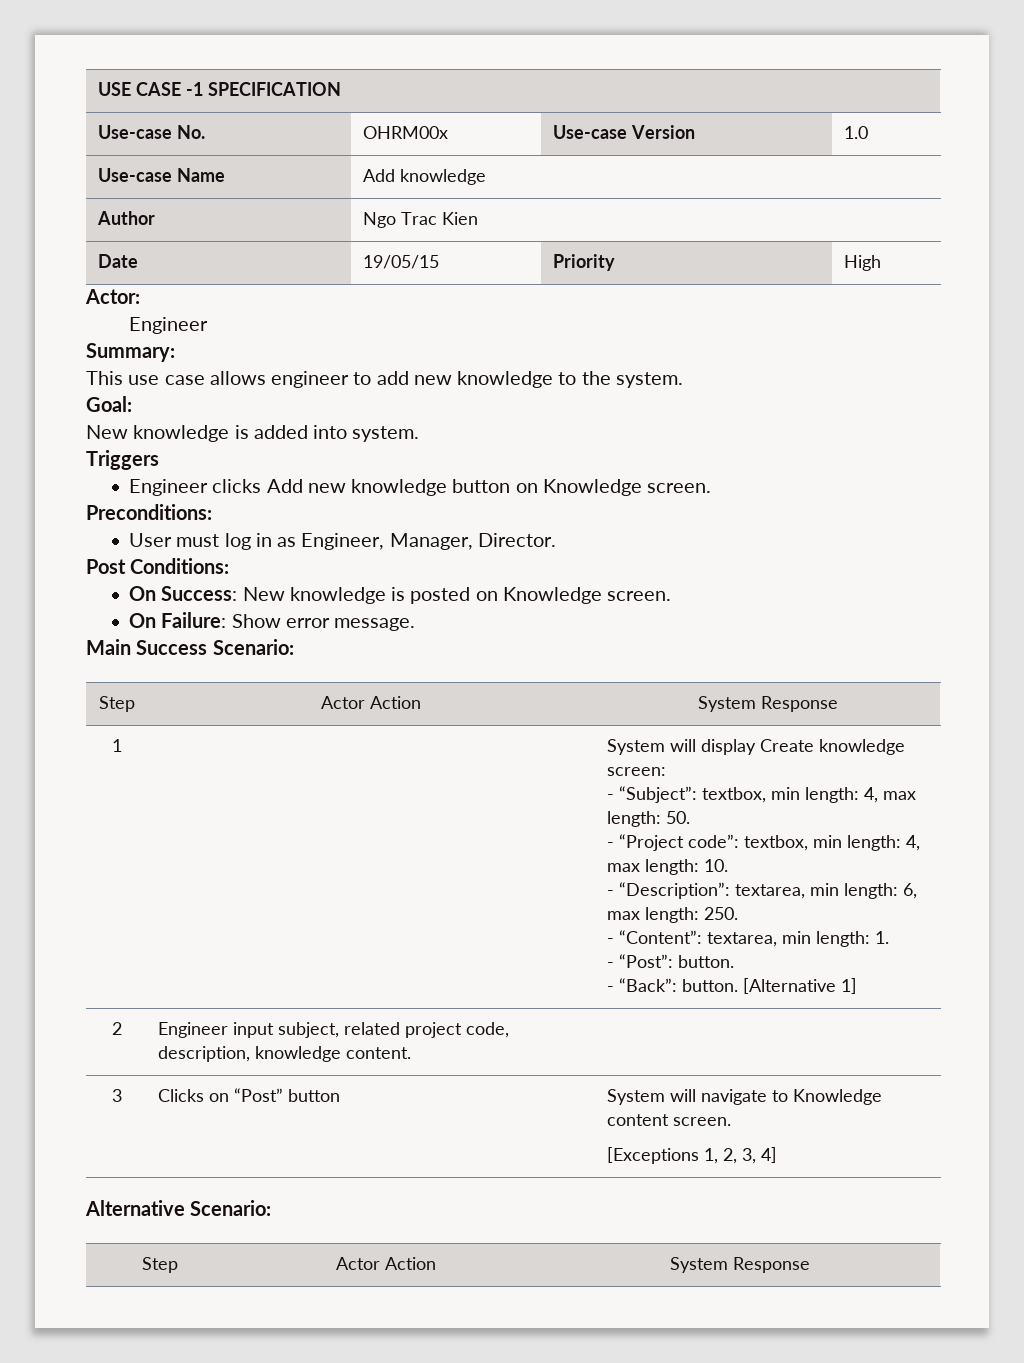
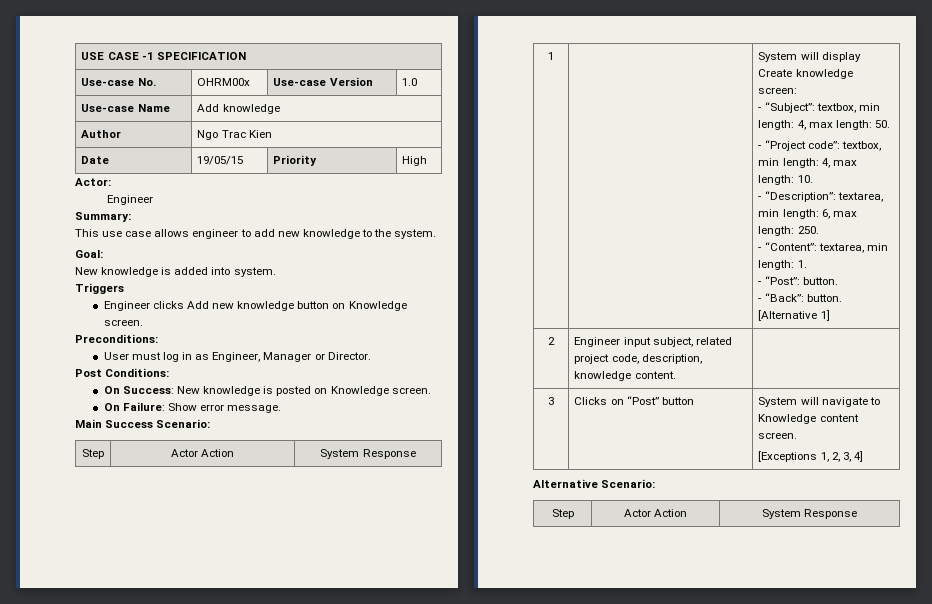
[389,533,473,550] Manager, -> [263,352,325,362] Manager or

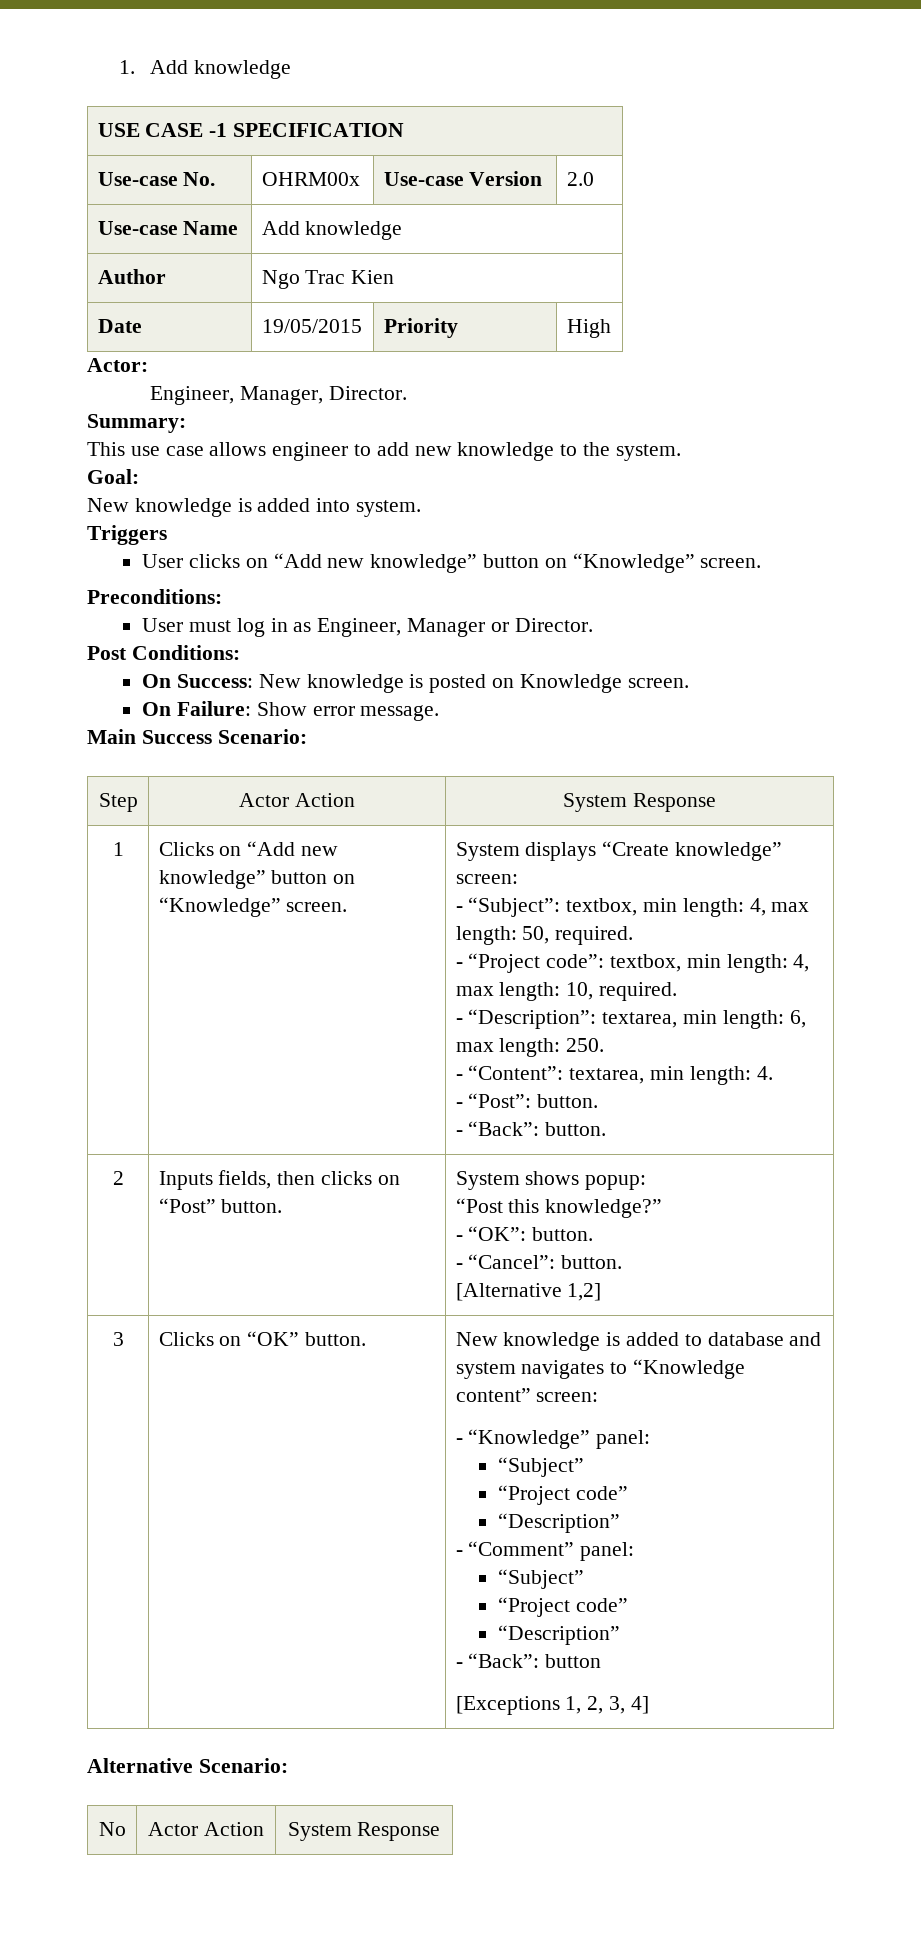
(81, 56) none -> [118,60,291,79] 1. Add knowledge //
[402,78,418,86] 1.0 -> [566,172,594,186] 2.0
[197,156,244,165] 19/05/15 -> [261,319,362,333] 19/05/2015
[107,195,154,205] Engineer -> [150,386,407,405] Engineer, Manager, Director.
[103,301,407,311] Engineer clicks Add new knowledge button on Knowledge -> [142,553,695,573] User clicks on “Add new knowledge” button on “Knowledge”
[758,52,861,62] [758,69,853,79] | System will display Create knowledge -> [158,841,339,856] [158,870,356,889] [158,897,348,917] [455,841,783,861] Clicks on “Add new knowledge” button on “Knowledge” screen. | System displays “Create knowledge”
[874,120,890,128] 50. -> [522,926,634,945] 50, required.
[797,175,813,183] 10. -> [566,982,678,1001] 10, required.
[797,260,807,268] 1. -> [756,1066,773,1080] 4.
[758,310,830,321] [Alternative 1] -> (607, 1129) none
[574,337,732,347] [574,354,702,364] [574,371,676,381] [548,397,554,405] [574,396,694,405] [758,397,880,407] [758,414,859,424] [758,432,798,439] Engineer input subject, related project code, description, knowledge content. | // 3 | Clicks on “Post” button | System will navigate to Knowledge content screen. -> [158,1170,400,1190] [158,1198,283,1213] [455,1171,647,1190] [455,1198,663,1218] [455,1226,594,1241] [455,1254,623,1269] [455,1283,602,1301] [112,1332,124,1346] [158,1331,367,1346] [455,1332,822,1351] [455,1359,746,1379] [455,1388,599,1402] [455,1429,651,1449] [498,1457,585,1477] [498,1485,628,1505] [498,1513,621,1533] [455,1541,635,1561] [498,1569,585,1589] [498,1597,628,1617] [498,1625,621,1645] [455,1653,602,1668] Inputs fields, then clicks on “Post” button. | System shows popup: // “Post this knowledge?” // - “OK”: button. // - “Cancel”: button. // [Alternative 1,2] // 3 | Clicks on “OK” button. | New knowledge is added to database and system navigates to “Knowledge content” screen: // - “Knowledge” panel: // “Subject” // “Project code” // “Description” // - “Comment” panel: // “Subject” // “Project code” // “Description” // - “Back”: button
[551,509,574,519] Step -> [98,1822,126,1836] No

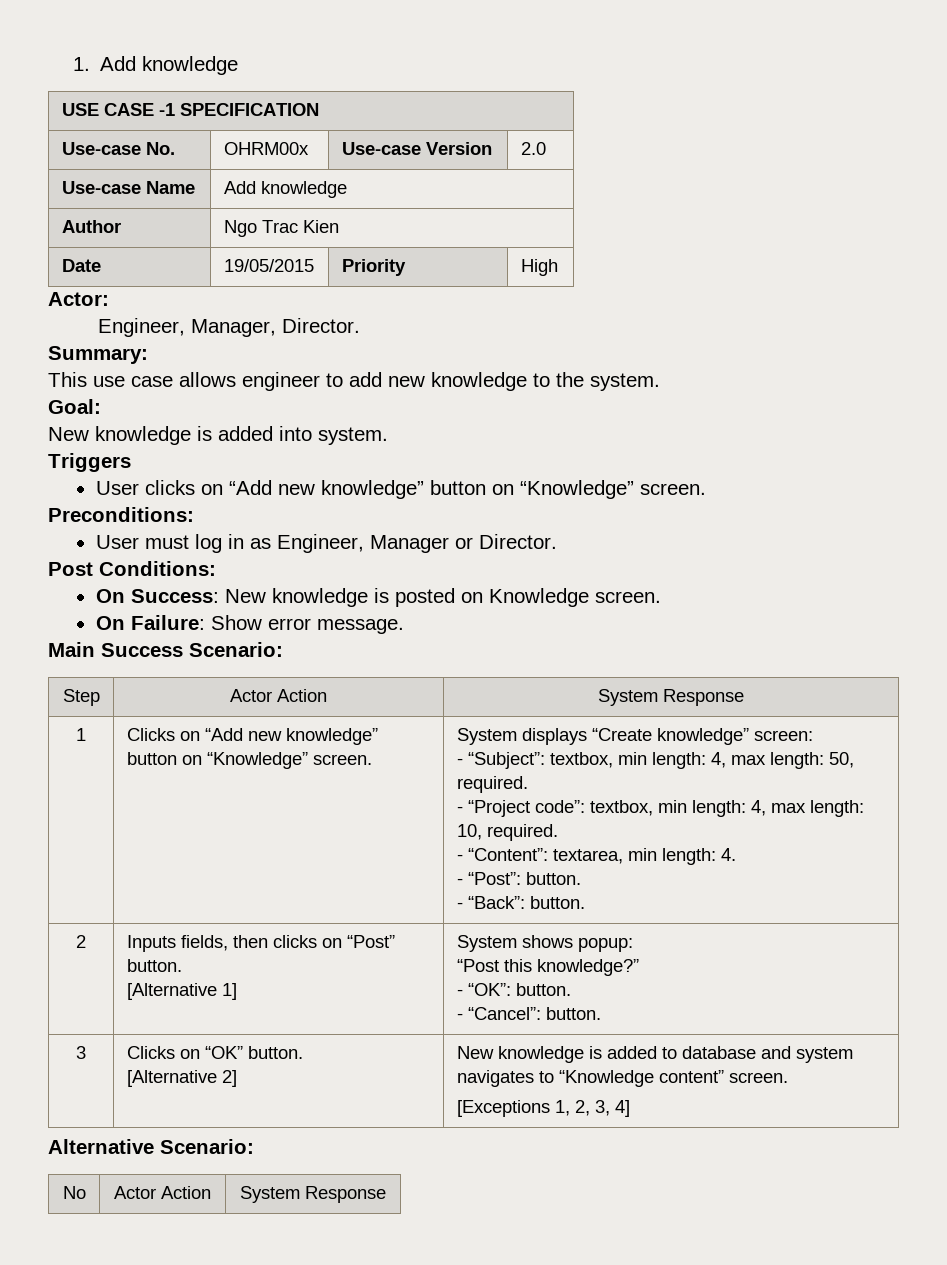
[455,1009,806,1029] [455,1038,605,1057] // - “Description”: textarea, min length: 6, max length: 250. -> (558, 832) none
(283, 1206) none -> [126,983,237,1000] // [Alternative 1]
[455,1283,602,1301] // [Alternative 1,2] -> (601, 1013) none
(367, 1339) none -> [126,1070,237,1087] // [Alternative 2]
[536,1392,599,1402] [455,1429,651,1449] [498,1457,585,1477] [498,1485,628,1505] [498,1513,621,1533] [455,1541,635,1561] [498,1569,585,1589] [498,1597,628,1617] [498,1625,621,1645] [455,1653,602,1668] screen: // - “Knowledge” panel: // “Subject” // “Project code” // “Description” // - “Comment” panel: // “Subject” // “Project code” // “Description” // - “Back”: button -> [728,1072,788,1083] screen.

